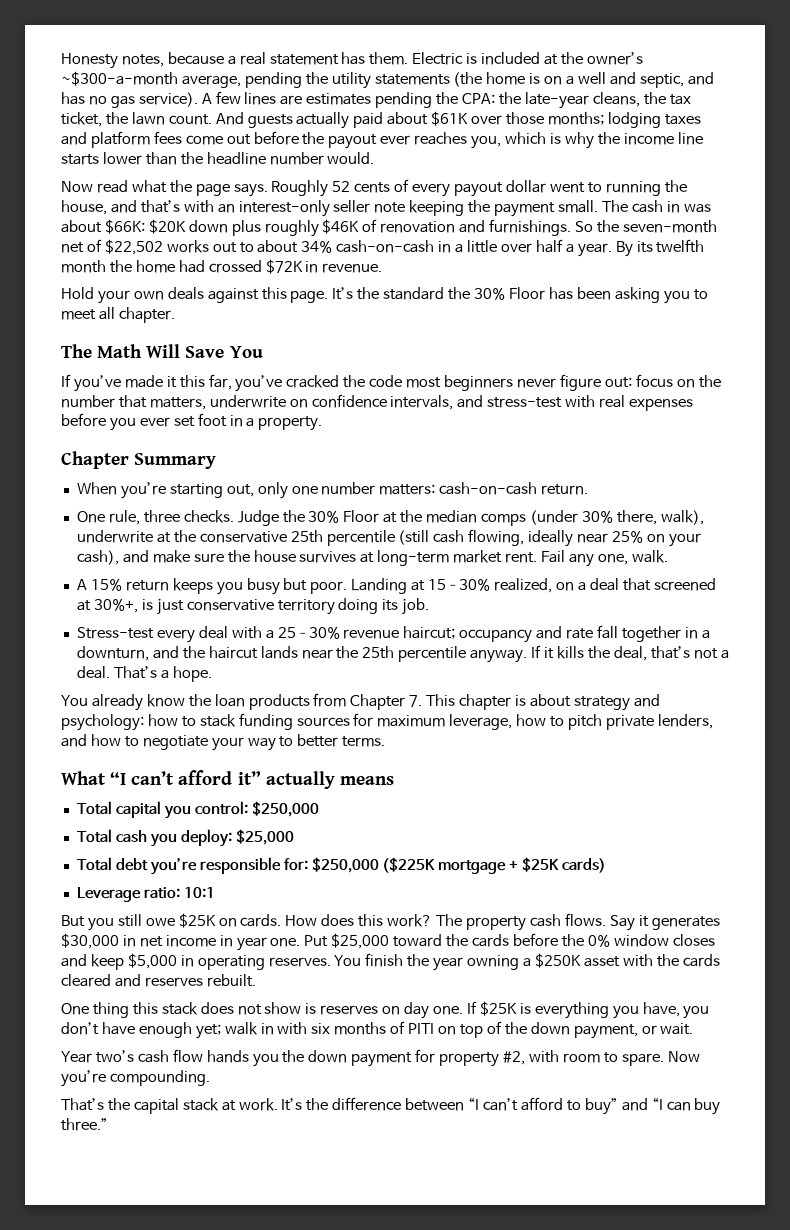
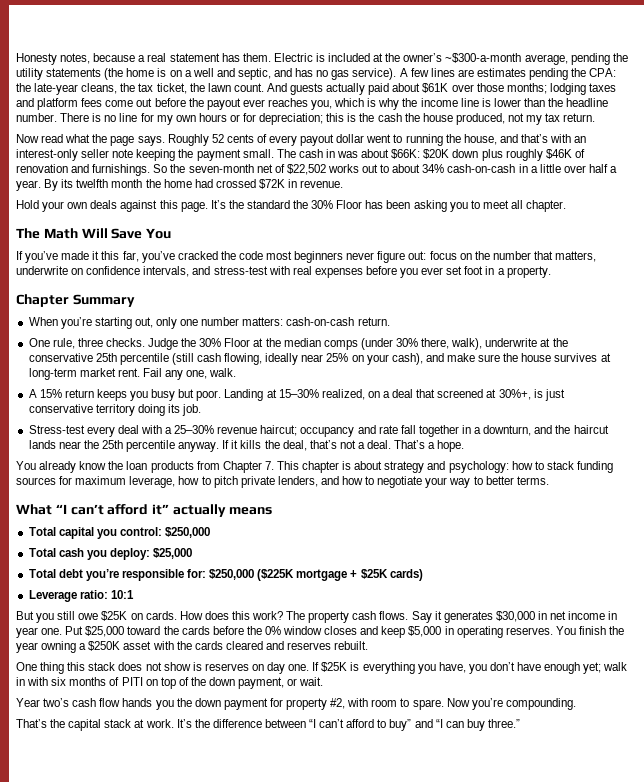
[61,154,99,165] starts -> [481,98,491,107] is
[269,152,375,165] number would. -> [16,113,596,125] number. There is no line for my own hours or for depreciation; this is the cash the house produced, not my tax return.

